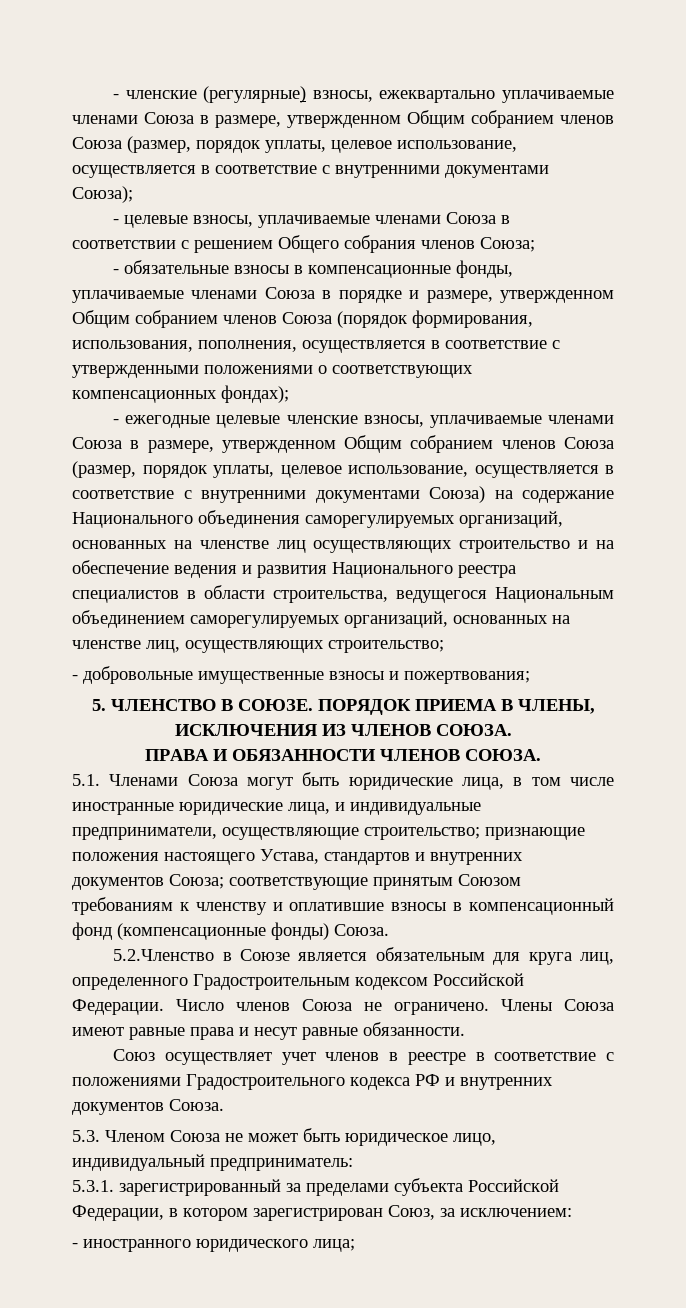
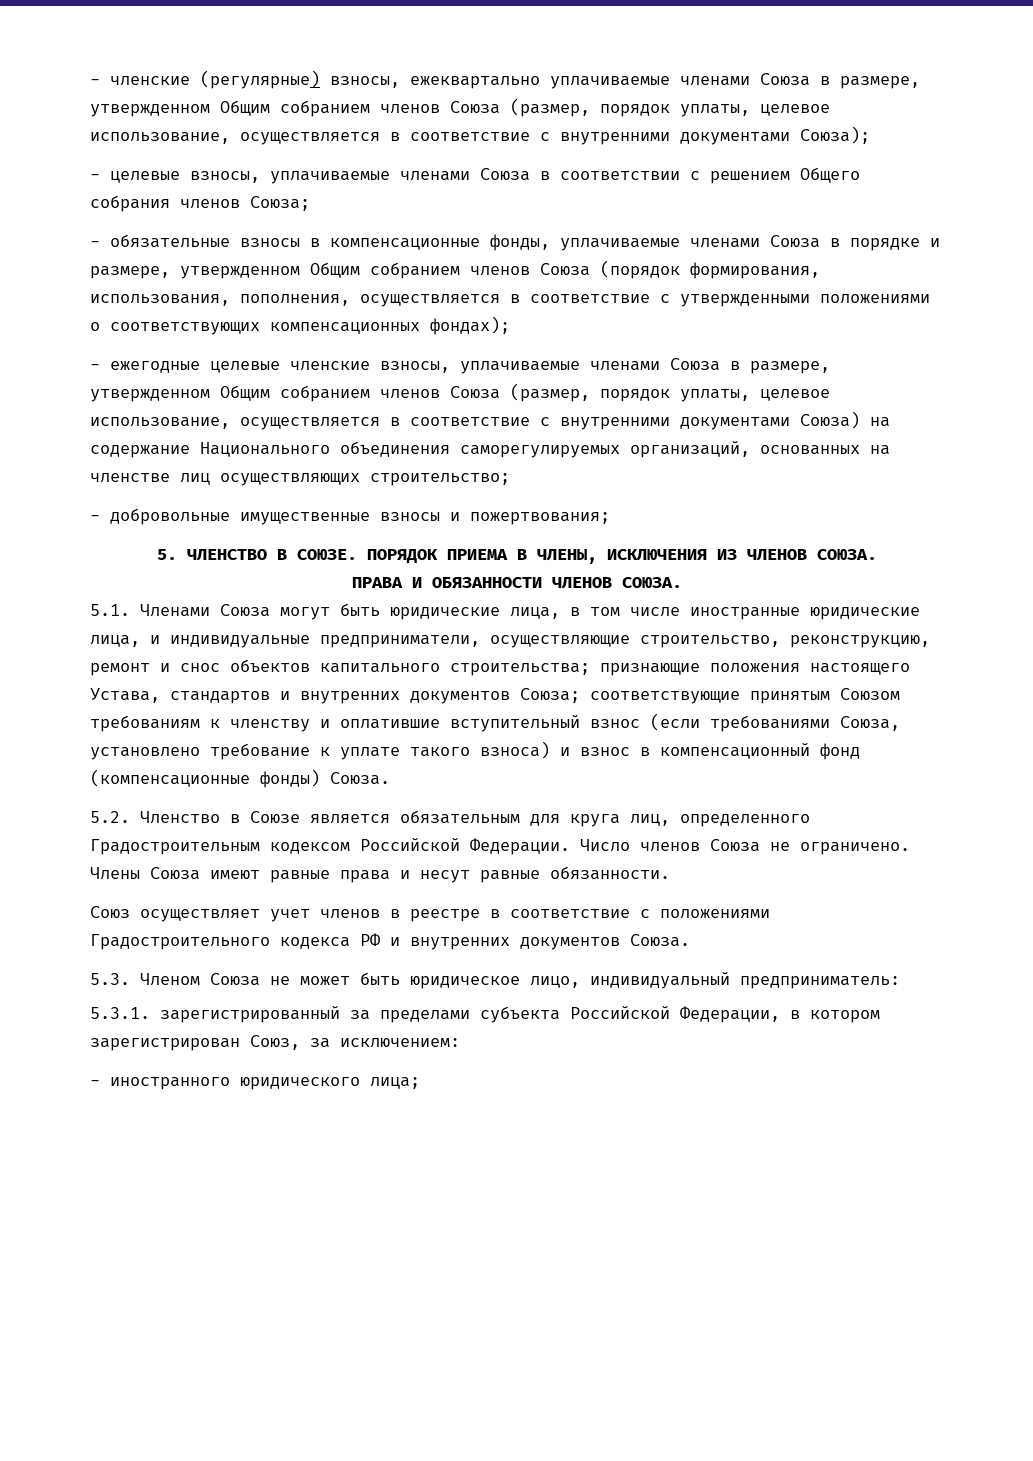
[459,540,614,553] [72,560,516,578] [72,585,614,603] [72,610,570,628] [72,640,324,653] строительство и на обеспечение ведения и развития Национального реестра специалистов в области строительства, ведущегося Национальным объединением саморегулируемых организаций, основанных на членстве лиц, осуществляющих -> (360, 479) none
[364,827,480,840] строительство; -> [640,635,930,648] [90,659,590,676] строительство, реконструкцию, ремонт и снос объектов капитального строительства;
[391,902,447,911] взносы -> [450,713,900,732] [90,741,630,760] вступительный взнос (если требованиями Союза, установлено требование к уплате такого взноса) и взнос
[113,949,215,961] 5.2.Членство -> [90,811,220,824] 5.2. Членство

